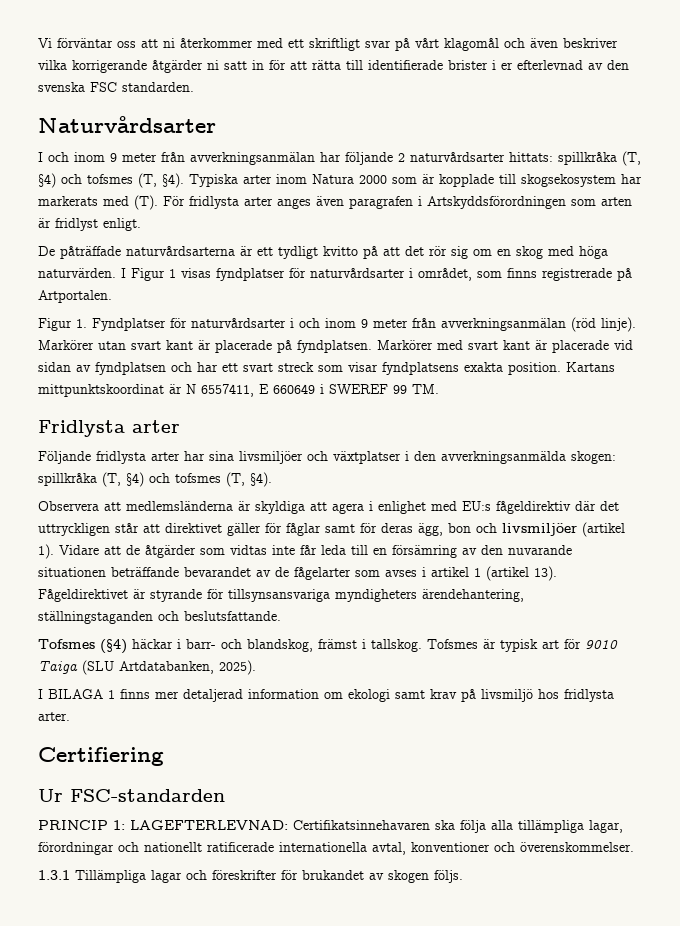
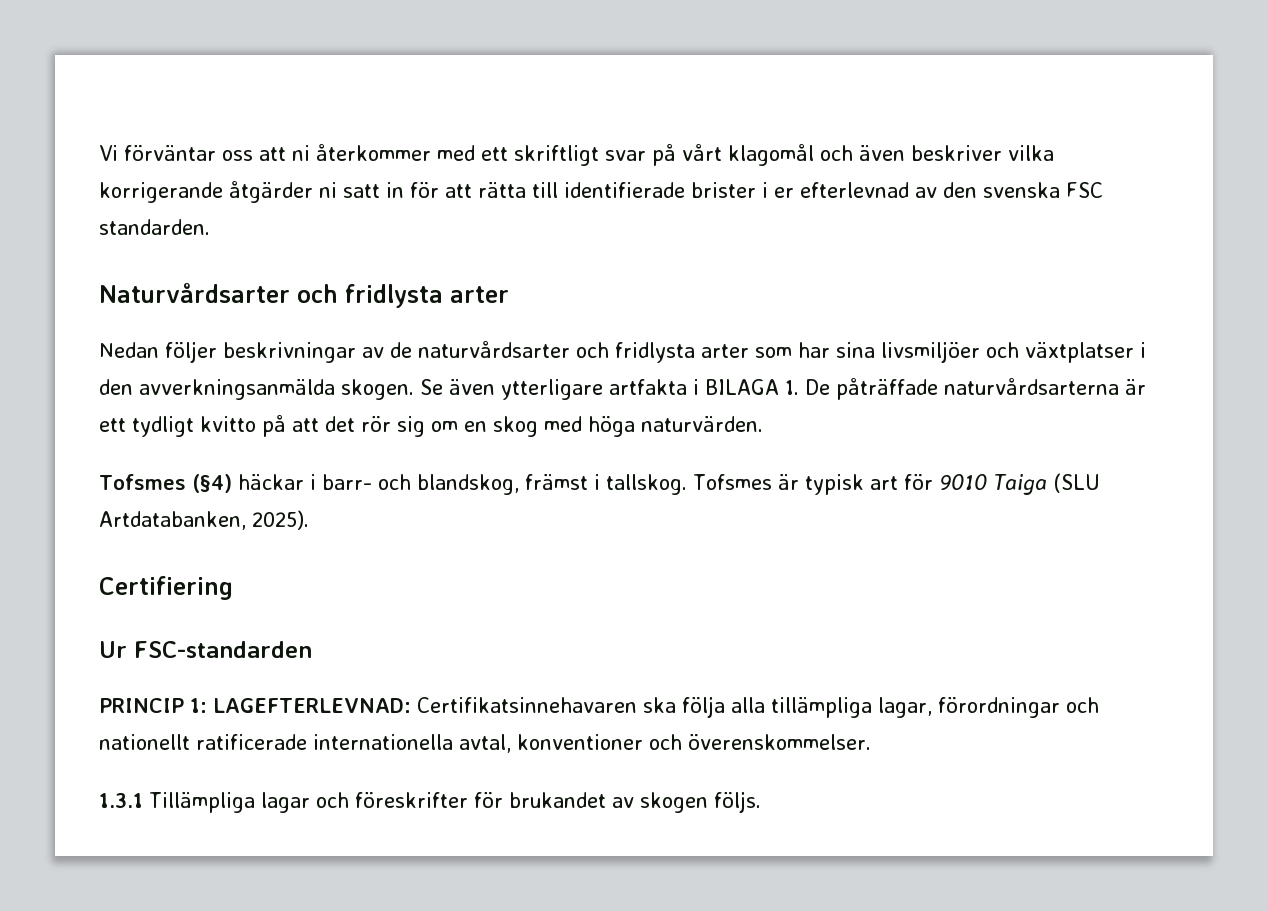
[38,151,641,166] [38,173,642,188] [38,195,632,210] [38,218,141,231] // I och inom 9 meter från avverkningsanmälan har följande 2 naturvårdsarter hittats: spillkråka (T, §4) och tofsmes (T, §4). Typiska arter inom Natura 2000 som är kopplade till skogsekosystem har markerats med (T). För fridlysta arter anges även paragrafen i Artskyddsförordningen som arten är fridlyst enligt. // -> [297,284,509,308] [99,341,1146,363] [99,379,799,400] och fridlysta arter // Nedan följer beskrivningar av de naturvårdsarter och fridlysta arter som har sina livsmiljöer och växtplatser i den avverkningsanmälda skogen. Se även ytterligare artfakta i BILAGA 1.
[121,268,632,281] [38,290,112,303] [38,317,636,332] [38,340,633,353] [38,362,615,375] [38,384,439,397] [38,420,180,437] [38,451,616,464] [38,472,272,487] [38,501,619,514] [38,522,625,537] [38,544,572,559] [38,566,557,581] [38,589,524,602] [38,611,281,624] I Figur 1 visas fyndplatser för naturvårdsarter i området, som finns registrerade på Artportalen. // Figur 1. Fyndplatser för naturvårdsarter i och inom 9 meter från avverkningsanmälan (röd linje). Markörer utan svart kant är placerade på fyndplatsen. Markörer med svart kant är placerade vid sidan av fyndplatsen och har ett svart streck som visar fyndplatsens exakta position. Kartans mittpunktskoordinat är N 6557411, E 660649 i SWEREF 99 TM. // Fridlysta arter // Följande fridlysta arter har sina livsmiljöer och växtplatser i den avverkningsanmälda skogen: spillkråka (T, §4) och tofsmes (T, §4). // Observera att medlemsländerna är skyldiga att agera i enlighet med EU:s fågeldirektiv där det uttryckligen står att direktivet gäller för fåglar samt för deras ägg, bon och livsmiljöer (artikel 1). Vidare att de åtgärder som vidtas inte får leda till en försämring av den nuvarande situationen beträffande bevarandet av de fågelarter som avses i artikel 1 (artikel 13). Fågeldirektivet är styrande för tillsynsansvariga myndigheters ärendehantering, ställningstaganden och beslutsfattande. -> (763, 424) none
[38,689,614,702] [38,712,70,721] // I BILAGA 1 finns mer detaljerad information om ekologi samt krav på livsmiljö hos fridlysta arter. -> (309, 520) none

